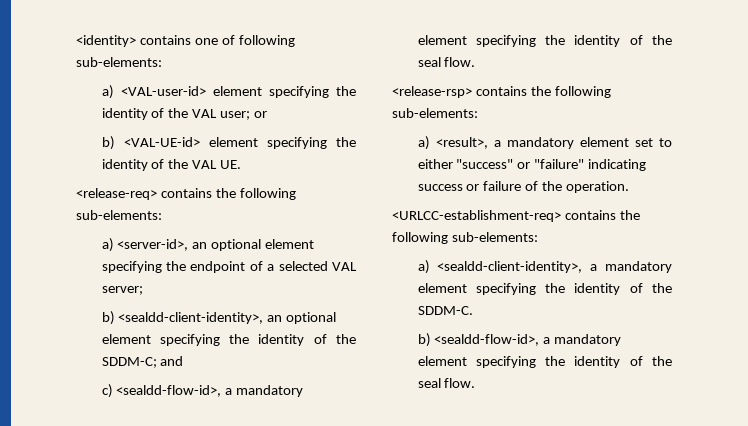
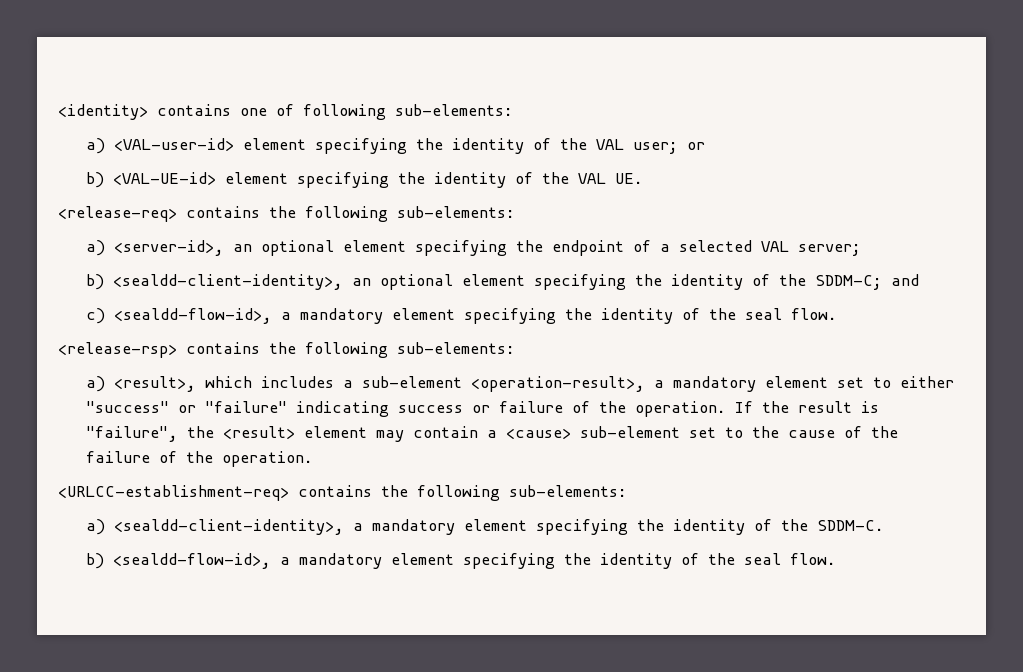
(488, 143) none -> [204,376,645,392] which includes a sub-element <operation-result>,
(630, 187) none -> [734,401,879,413] [85,426,898,442] [85,451,313,467] If the result is "failure", the <result> element may contain a <cause> sub-element set to the cause of the failure of the operation.

